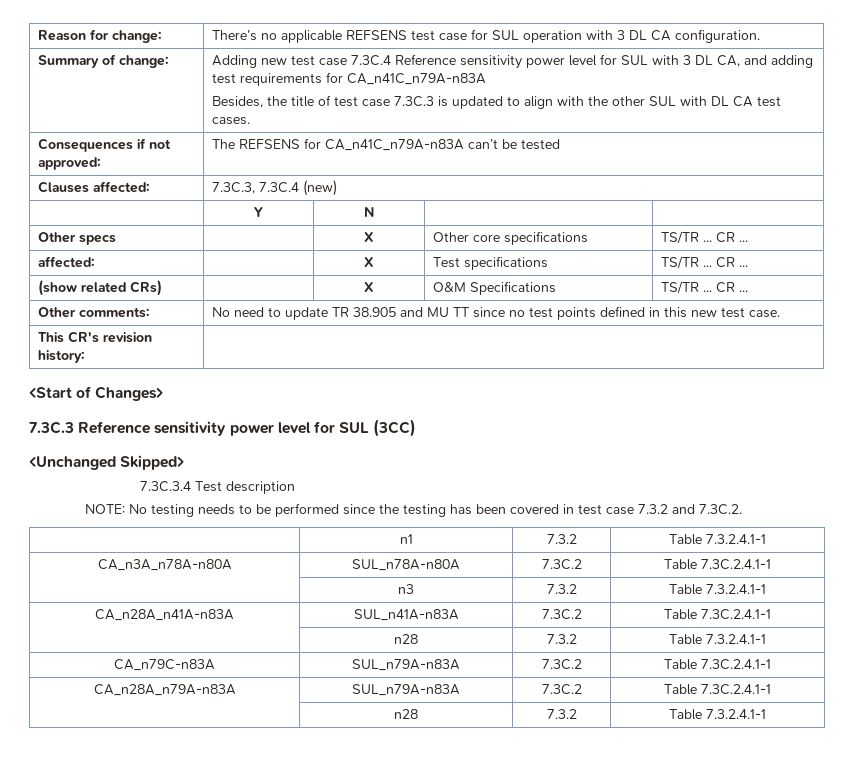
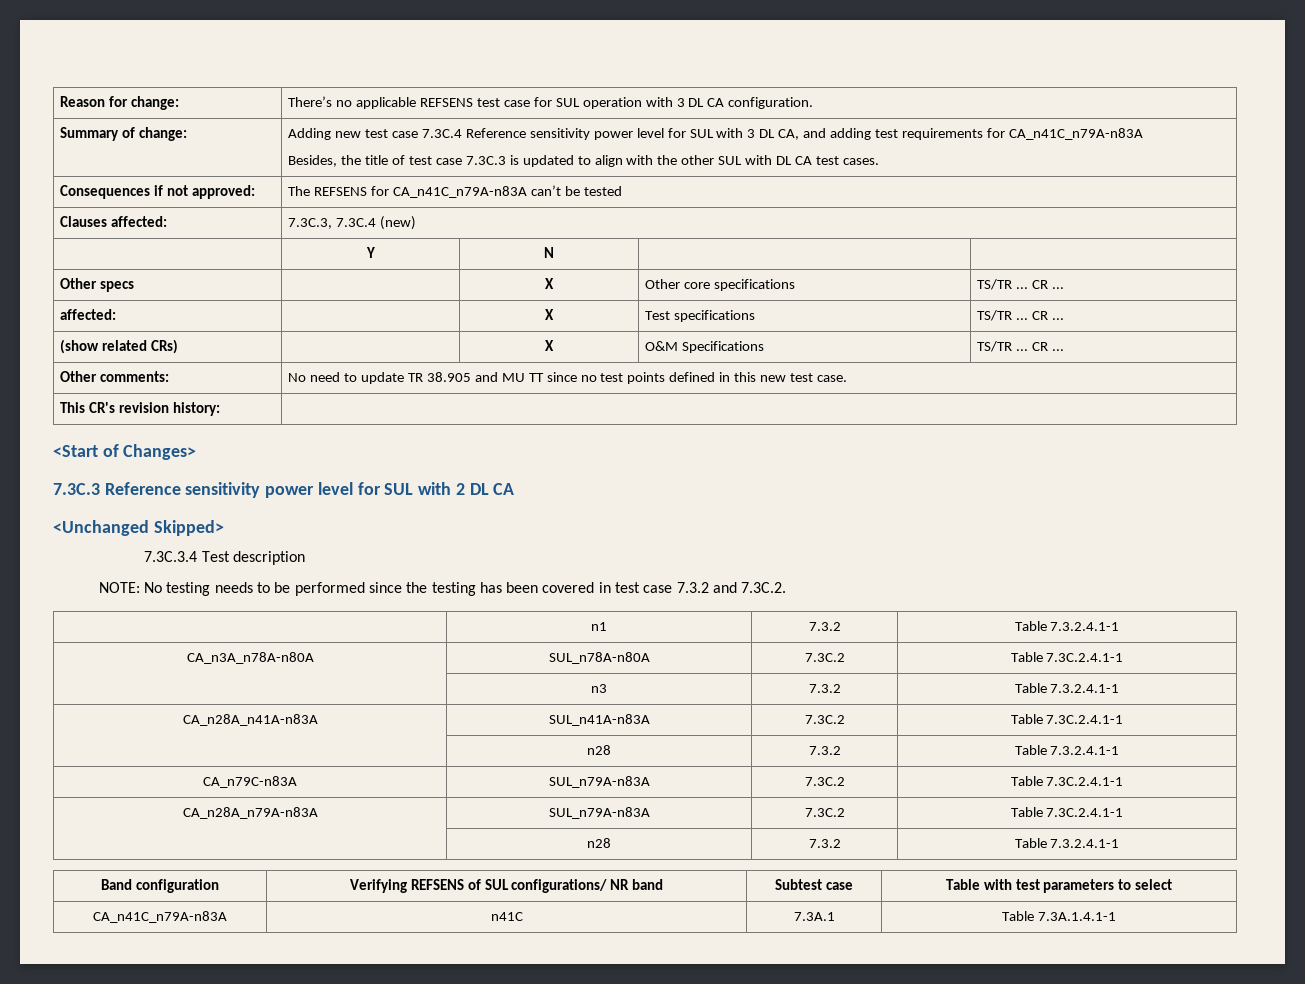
[373,419,417,437] (3CC) -> [418,482,515,495] with 2 DL CA
(766, 714) none -> [101,879,219,893] [349,879,664,893] [775,879,853,890] [945,879,1173,893] [93,911,227,923] [490,912,523,921] [793,912,835,921] [1002,911,1116,921] // Band configuration | Verifying REFSENS of SUL configurations/ NR band | Subtest case | Table with test parameters to select // CA_n41C_n79A-n83A | n41C | 7.3A.1 | Table 7.3A.1.4.1-1

